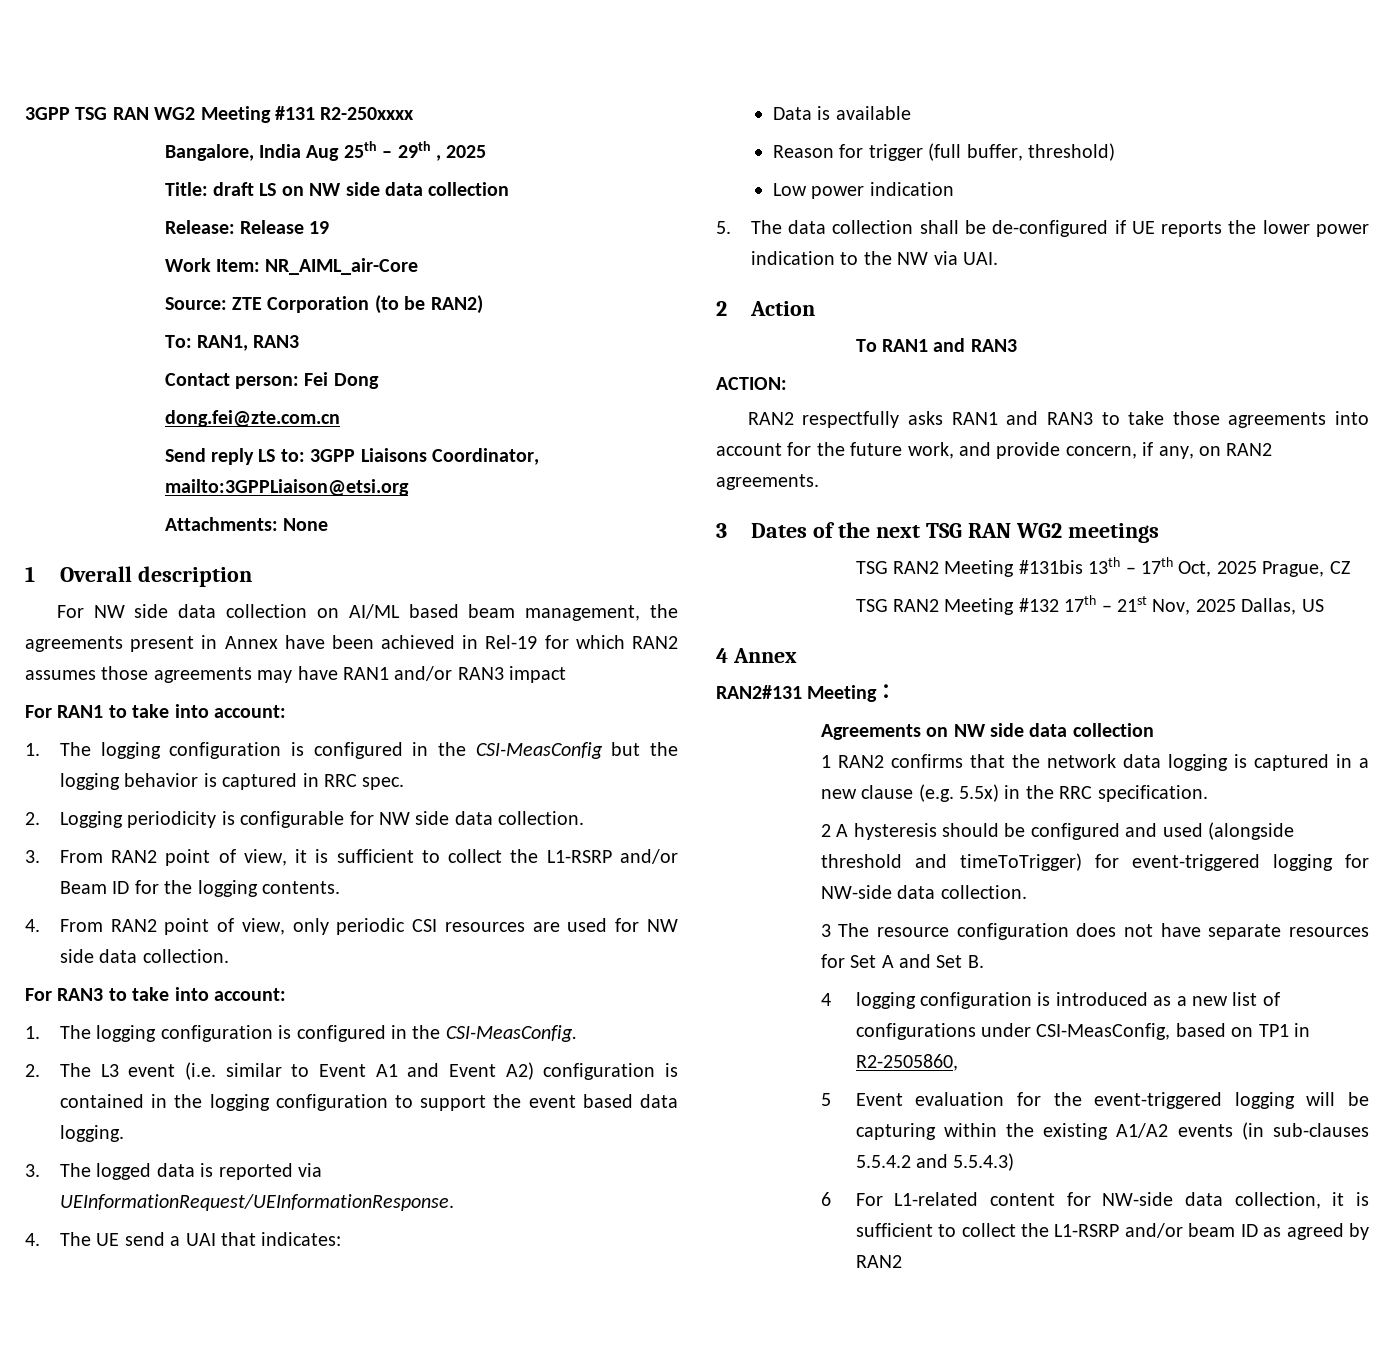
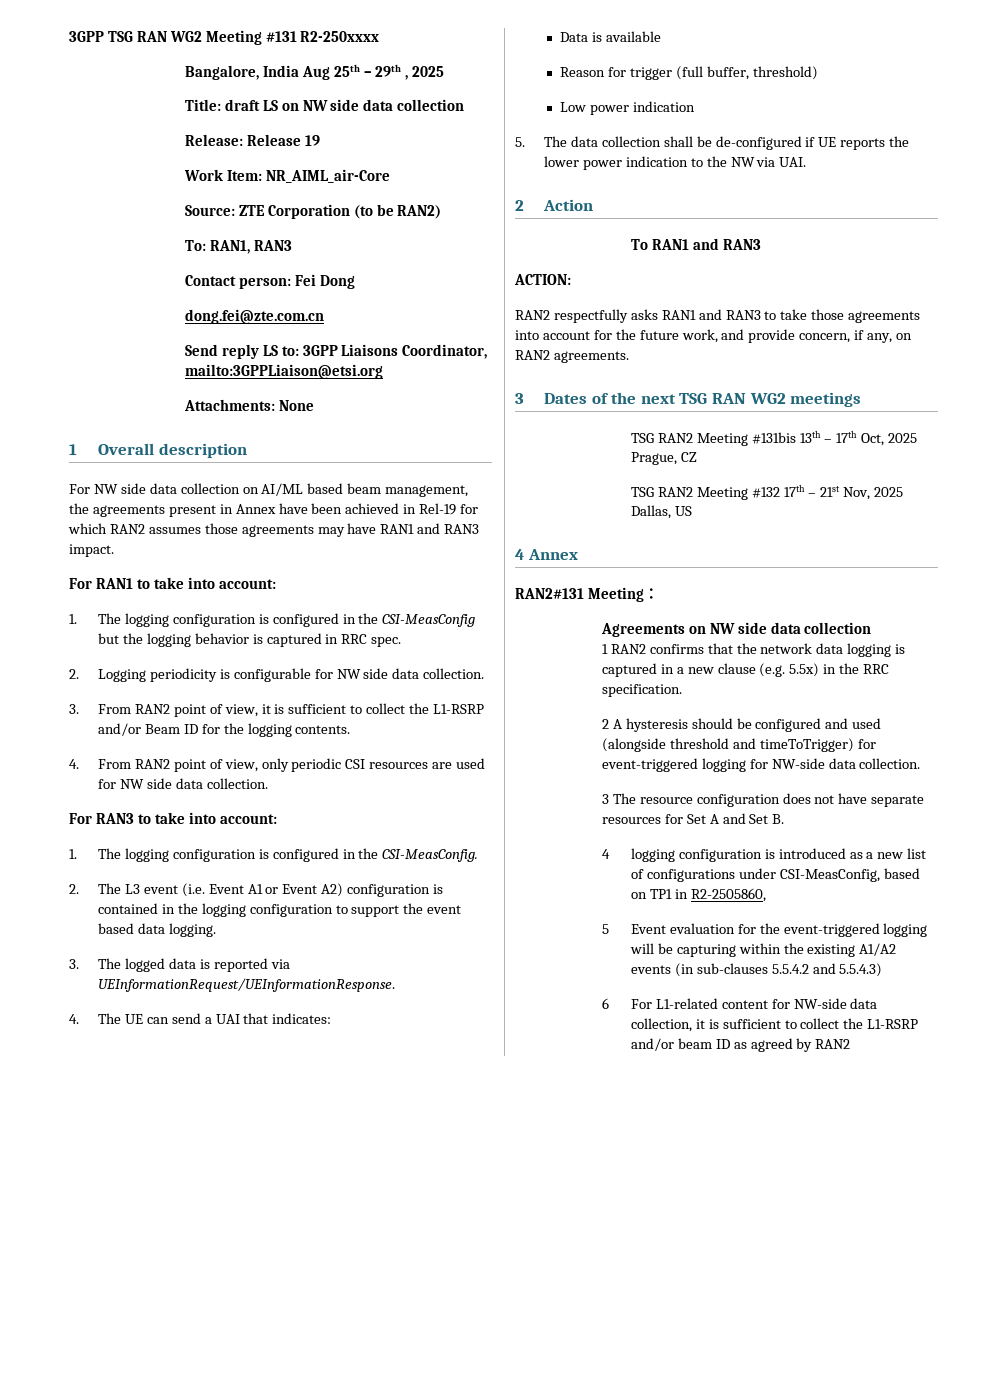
[394,666,567,683] and/or RAN3 impact -> [417,523,480,534] [69,544,114,557] and RAN3 impact.
[225,1063,310,1077] similar to -> (205, 890) none
[407,1063,440,1077] and -> [265,887,279,894] or
(120, 1239) none -> [146,1017,169,1024] can

